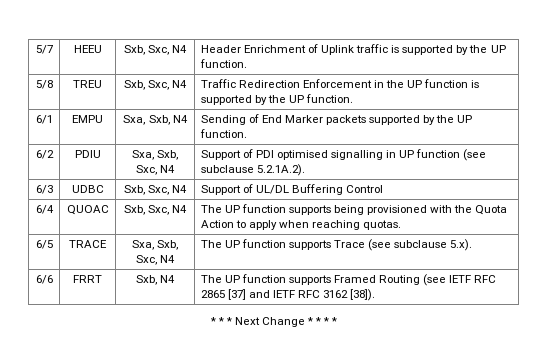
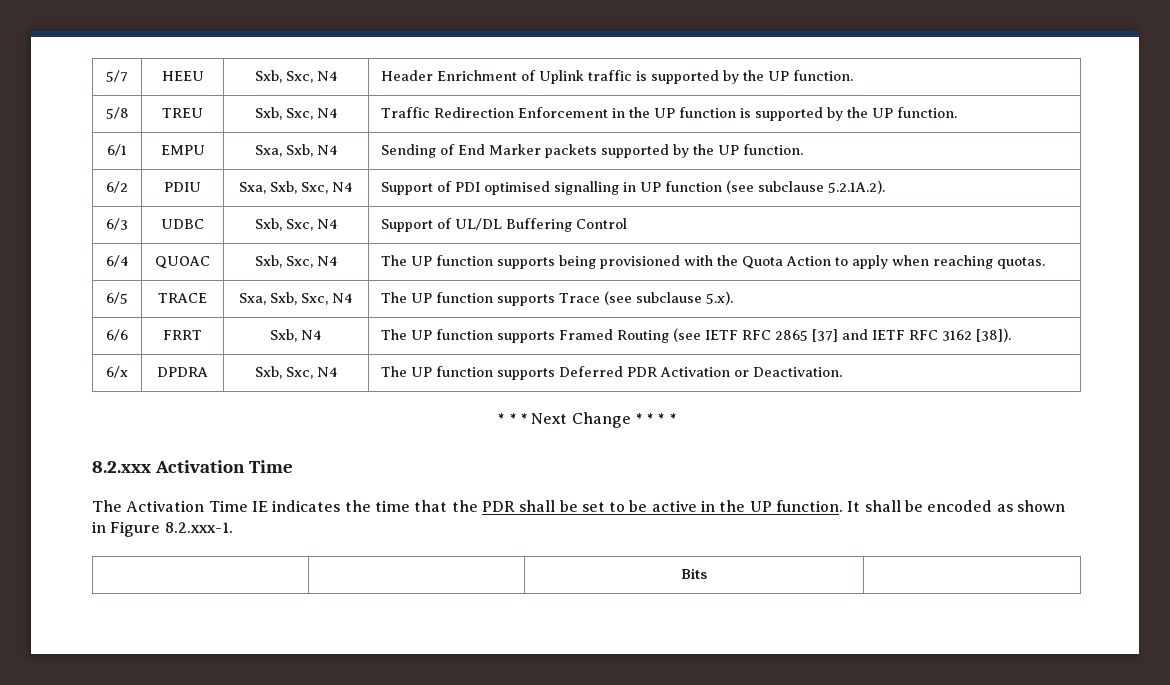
(376, 295) none -> [106,366,128,378] [157,367,208,377] [254,366,338,379] [380,366,842,380] // 6/x | DPDRA | Sxb, Sxc, N4 | The UP function supports Deferred PDR Activation or Deactivation.
(338, 321) none -> [92,460,294,473] [92,500,1066,512] [92,521,233,537] [681,568,707,579] // 8.2.xxx Activation Time // The Activation Time IE indicates the time that the PDR shall be set to be active in the UP function. It shall be encoded as shown in Figure 8.2.xxx-1. // | | Bits |

